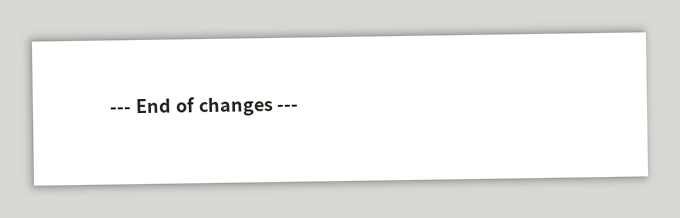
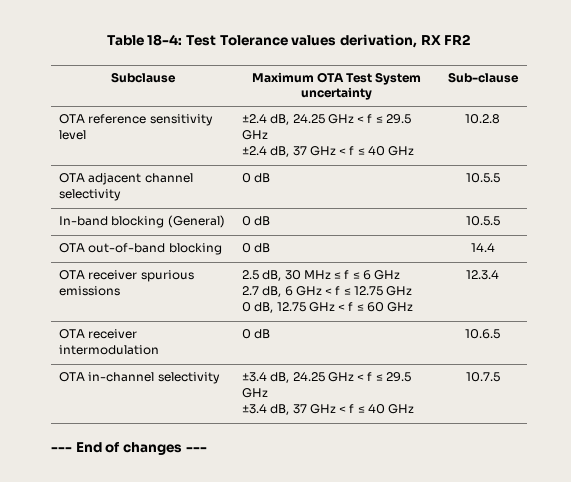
(109, 110) none -> [106,34,472,48] [111,72,176,83] [251,72,422,85] [301,87,372,100] [447,72,519,83] [59,114,213,126] [59,130,87,140] [242,114,411,125] [242,130,269,140] [242,146,415,157] [465,114,500,124] [59,173,193,185] [59,189,122,201] [242,173,271,183] [465,173,500,183] [59,215,225,228] [242,216,271,226] [465,216,500,226] [59,243,222,255] [242,243,271,253] [470,243,495,252] [59,270,194,282] [59,286,121,296] [242,270,401,281] [242,286,413,297] [242,302,414,313] [466,270,499,280] [59,329,138,339] [59,345,160,355] [242,329,271,339] [465,329,500,339] [59,372,220,384] [242,372,411,383] [242,388,269,398] [242,404,415,415] [465,372,500,382] Table 18-4: Test Tolerance values derivation, RX FR2 // Subclause | Maximum OTA Test System uncertainty | Sub-clause // OTA reference sensitivity level | ±2.4 dB, 24.25 GHz < f ≤ 29.5 GHz // ±2.4 dB, 37 GHz < f ≤ 40 GHz | 10.2.8 // OTA adjacent channel selectivity | 0 dB | 10.5.5 // In-band blocking (General) | 0 dB | 10.5.5 // OTA out-of-band blocking | 0 dB | 14.4 // OTA receiver spurious emissions | 2.5 dB, 30 MHz ≤ f ≤ 6 GHz // 2.7 dB, 6 GHz < f ≤ 12.75 GHz // 0 dB, 12.75 GHz < f ≤ 60 GHz | 12.3.4 // OTA receiver intermodulation | 0 dB | 10.6.5 // OTA in-channel selectivity | ±3.4 dB, 24.25 GHz < f ≤ 29.5 GHz // ±3.4 dB, 37 GHz < f ≤ 40 GHz | 10.7.5 //

